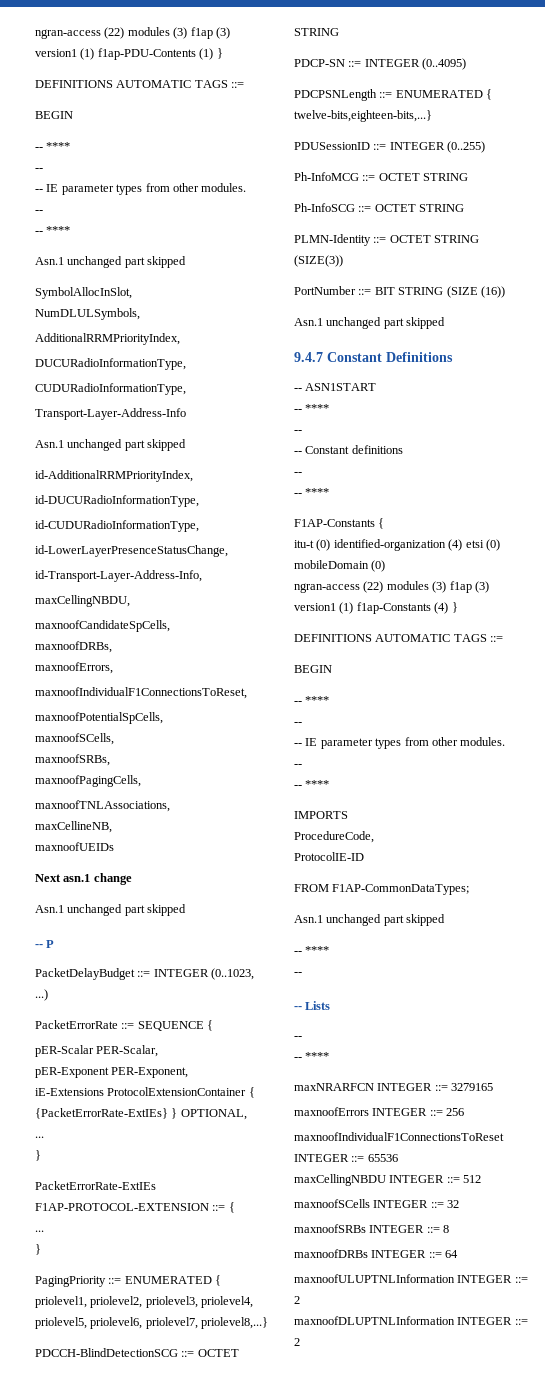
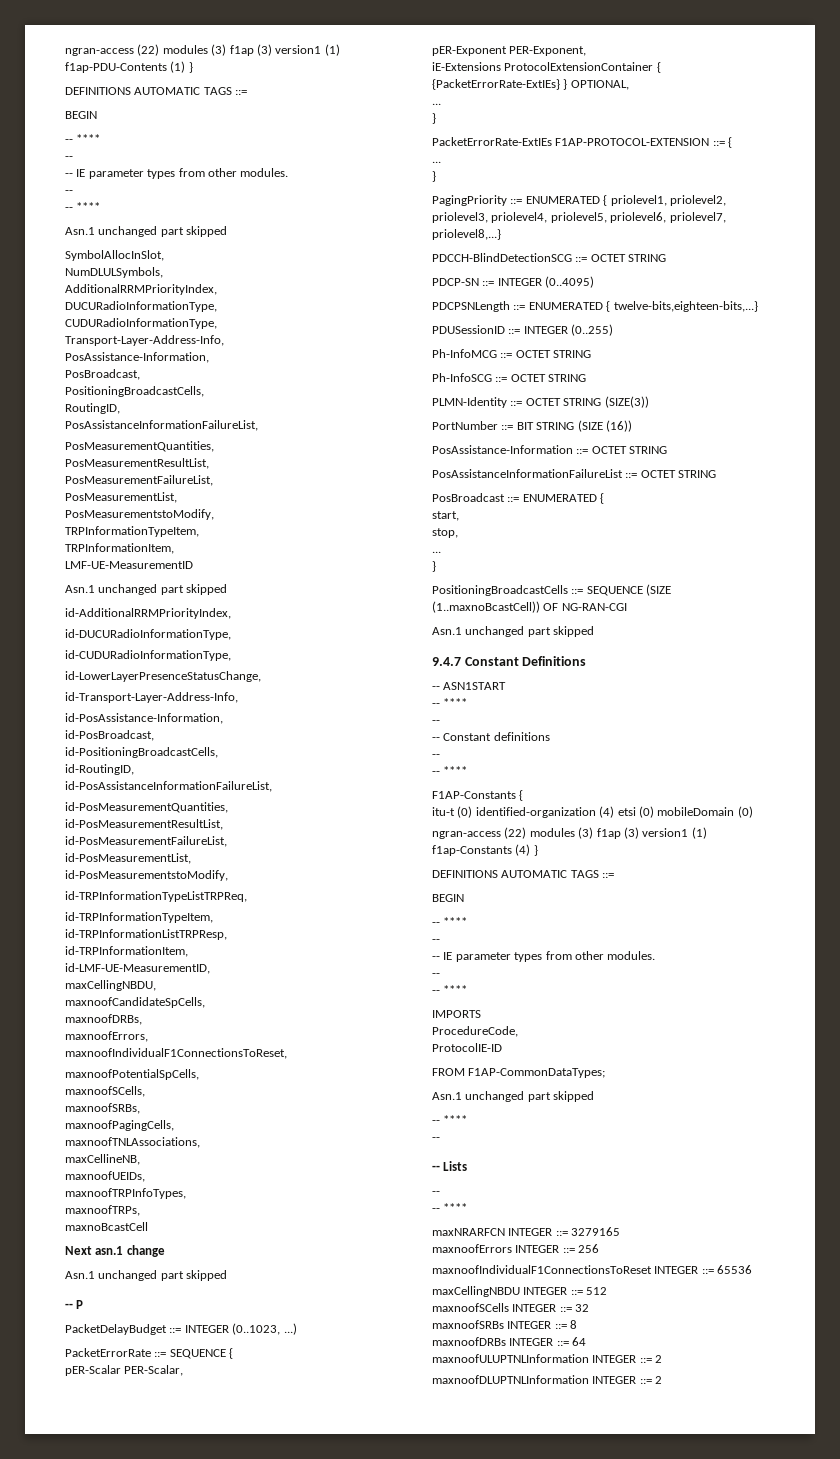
[35,408,186,420] Transport-Layer-Address-Info -> [65,335,224,346] [65,352,209,363] [65,369,140,380] [65,386,204,397] [65,403,120,414] [65,420,258,431] [65,441,214,452] [65,458,209,469] [65,475,213,486] [65,492,177,503] [65,509,214,520] [65,526,199,537] [65,543,174,554] [65,561,193,569] Transport-Layer-Address-Info, // PosAssistance-Information, // PosBroadcast, // PositioningBroadcastCells, // RoutingID, // PosAssistanceInformationFailureList, // PosMeasurementQuantities, // PosMeasurementResultList, // PosMeasurementFailureList, // PosMeasurementList, // PosMeasurementstoModify, // TRPInformationTypeItem, // TRPInformationItem, // LMF-UE-MeasurementID
(202, 576) none -> [65,713,223,724] [65,730,154,741] [65,747,218,758] [65,764,134,775] [65,781,272,792] [65,802,228,813] [65,819,223,830] [65,836,227,847] [65,853,191,864] [65,870,228,881] [65,891,247,902] [65,912,213,923] [65,929,227,940] [65,946,188,957] [65,963,210,974] // id-PosAssistance-Information, // id-PosBroadcast, // id-PositioningBroadcastCells, // id-RoutingID, // id-PosAssistanceInformationFailureList, // id-PosMeasurementQuantities, // id-PosMeasurementResultList, // id-PosMeasurementFailureList, // id-PosMeasurementList, // id-PosMeasurementstoModify, // id-TRPInformationTypeListTRPReq, // id-TRPInformationTypeItem, // id-TRPInformationListTRPResp, // id-TRPInformationItem, // id-LMF-UE-MeasurementID,
[35,842,114,851] maxnoofUEIDs -> [65,1171,145,1182] [65,1188,186,1199] [65,1205,140,1216] [65,1222,148,1231] maxnoofUEIDs, // maxnoofTRPInfoTypes, // maxnoofTRPs, // maxnoBcastCell
(505, 292) none -> [432,445,668,454] [432,469,717,478] [432,493,605,504] [432,511,459,521] [432,528,458,538] [432,551,441,553] [432,561,436,572] [432,584,672,596] [432,601,627,613] // PosAssistance-Information ::= OCTET STRING // PosAssistanceInformationFailureList ::= OCTET STRING // PosBroadcast ::= ENUMERATED { // start, // stop, // ... // } // PositioningBroadcastCells ::= SEQUENCE (SIZE (1..maxnoBcastCell)) OF NG-RAN-CGI

